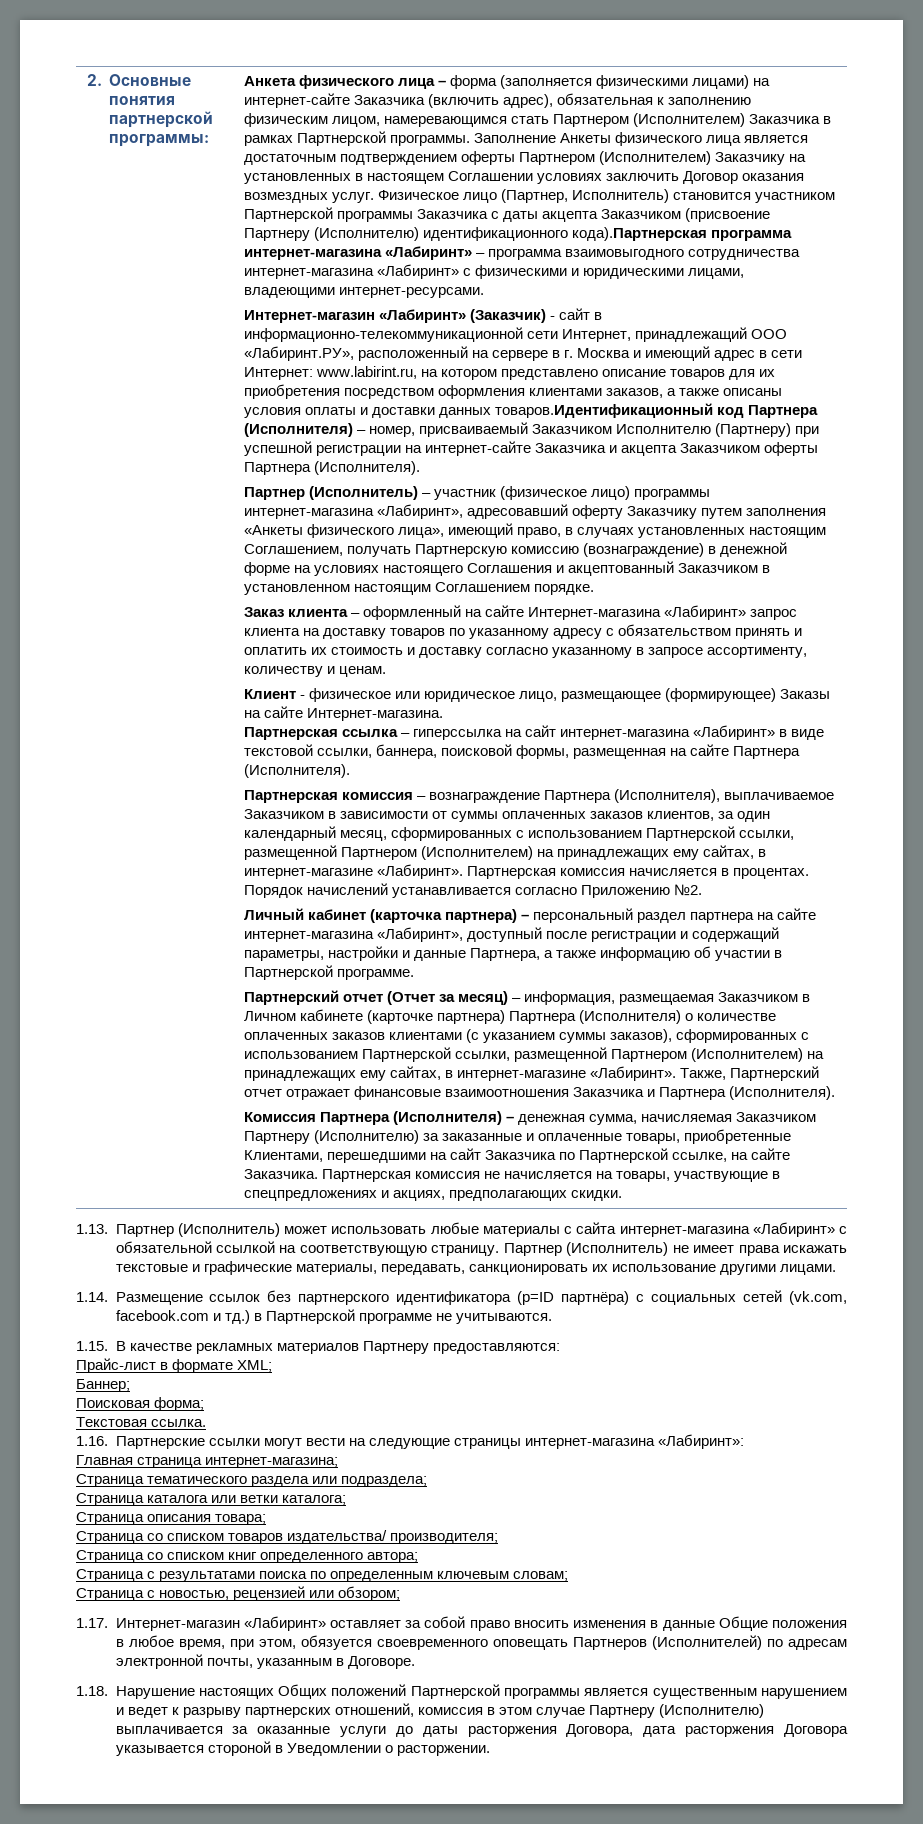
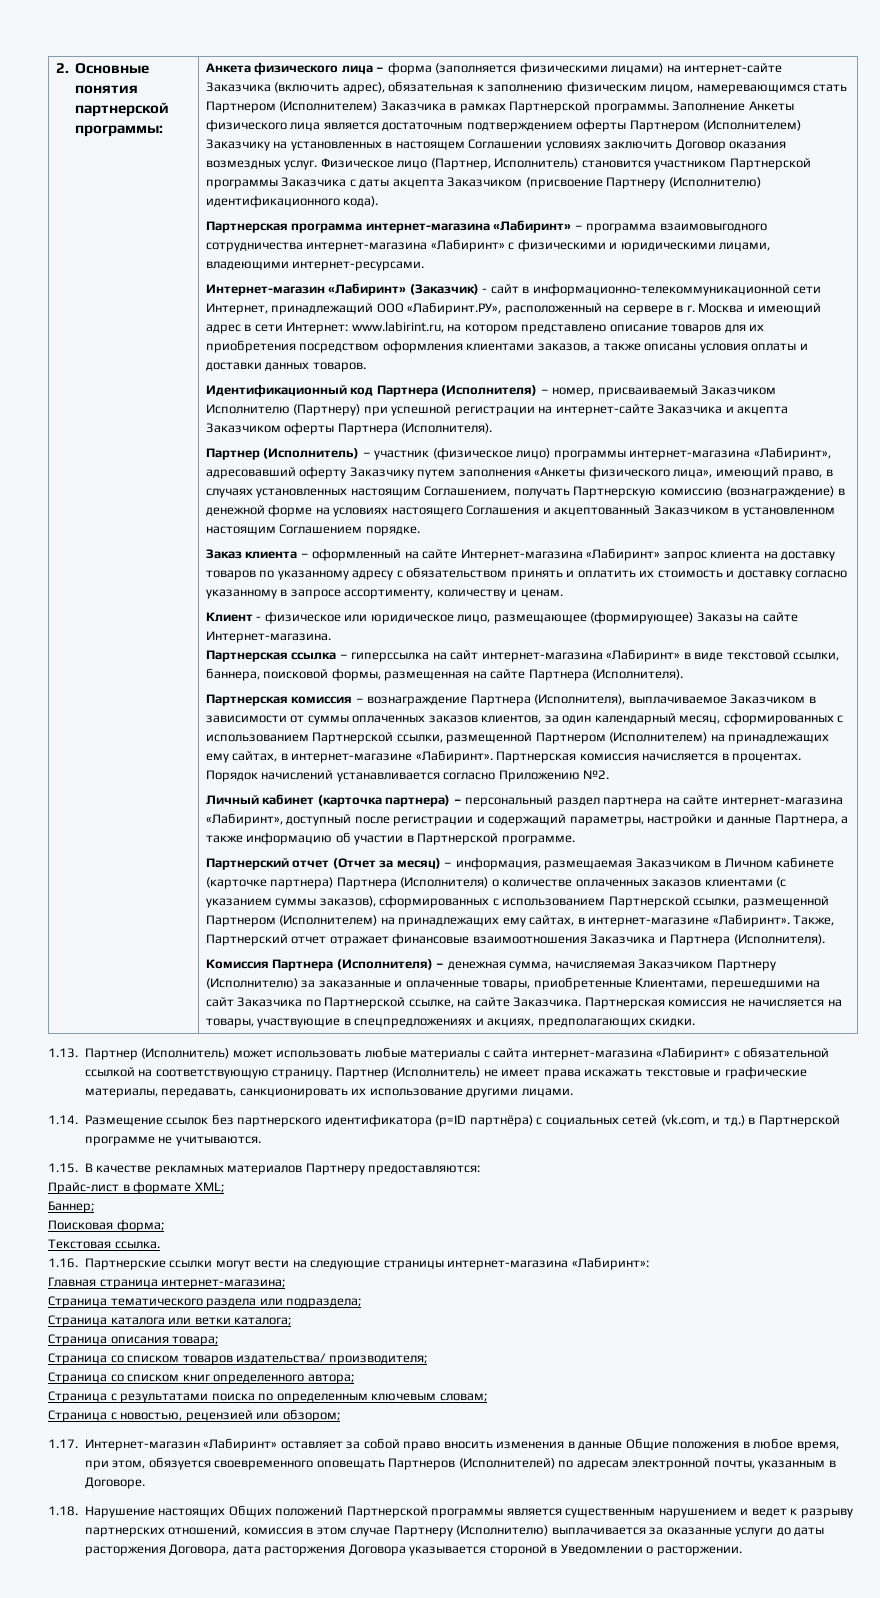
[571,227,707,241] кода).Партнерская -> [343,196,379,207] [205,221,288,233] кода). // Партнерская
[494,403,713,418] товаров.Идентификационный -> [312,362,366,372] [205,384,347,397] товаров. // Идентификационный
[115,1310,209,1321] facebook.com -> (709, 1120) none

